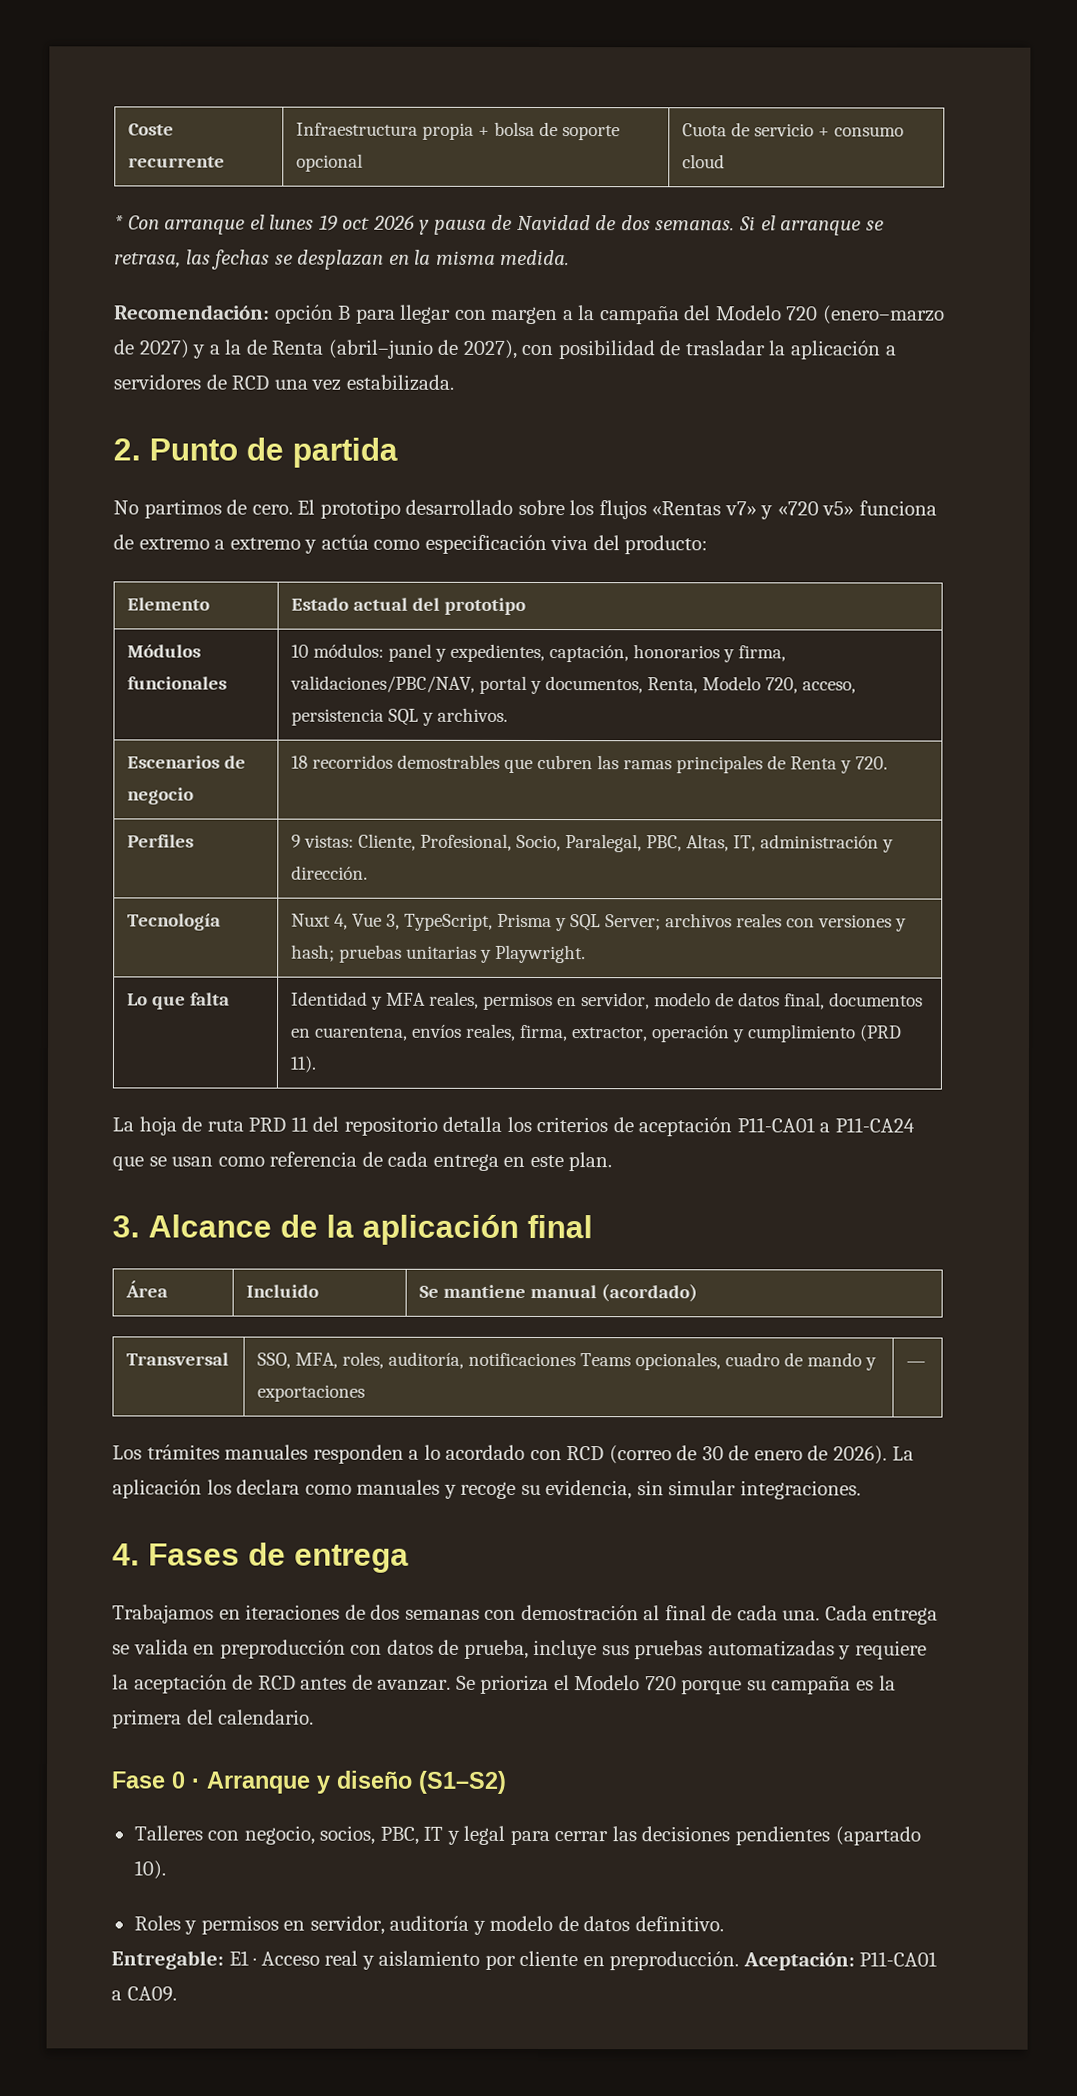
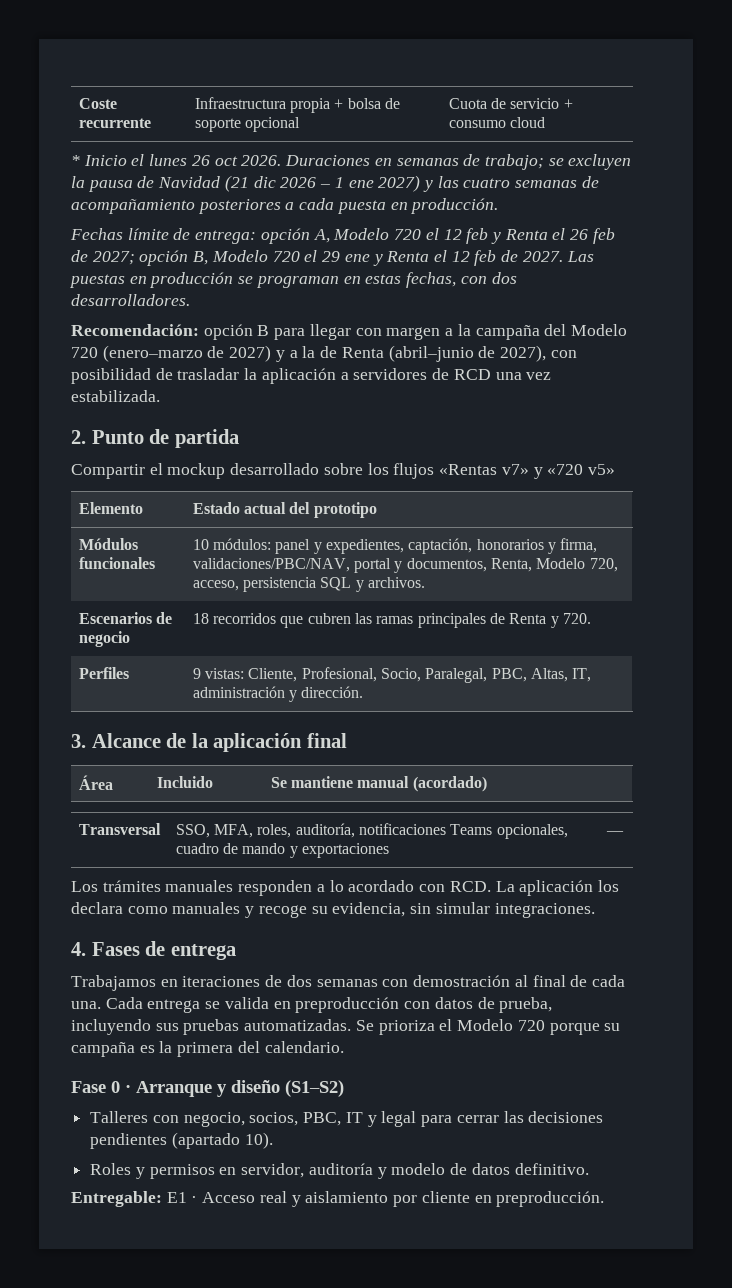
[127,214,884,236] [114,249,571,270] Con arranque el lunes 19 oct 2026 y pausa de Navidad de dos semanas. Si el arranque se retrasa, las fechas se desplazan en la misma medida. -> [83,154,632,170] [71,175,599,192] [71,198,499,214] [70,228,615,244] [71,250,594,266] [69,272,517,288] [71,294,190,306] Inicio el lunes 26 oct 2026. Duraciones en semanas de trabajo; se excluyen la pausa de Navidad (21 dic 2026 – 1 ene 2027) y las cuatro semanas de acompañamiento posteriores a cada puesta en producción. // Fechas límite de entrega: opción A, Modelo 720 el 12 feb y Renta el 26 feb de 2027; opción B, Modelo 720 el 29 ene y Renta el 12 feb de 2027. Las puestas en producción se programan en estas fechas, con dos desarrolladores.
[113,499,401,519] No partimos de cero. El prototipo -> [71,463,226,479] Compartir el mockup
[859,500,938,516] [113,534,709,555] funciona de extremo a extremo y actúa como especificación viva del producto: -> (615, 469) none
[397,754,501,769] demostrables -> (277, 618) none
[127,913,222,931] [291,913,907,932] [291,944,587,964] [127,992,231,1010] [291,991,923,1011] [291,1023,902,1043] [290,1055,317,1073] [112,1116,916,1137] [112,1151,613,1172] // Tecnología | Nuxt 4, Vue 3, TypeScript, Prisma y SQL Server; archivos reales con versiones y hash; pruebas unitarias y Playwright. // Lo que falta | Identidad y MFA reales, permisos en servidor, modelo de datos final, documentos en cuarentena, envíos reales, firma, extractor, operación y cumplimiento (PRD 11). // La hoja de ruta PRD 11 del repositorio detalla los criterios de aceptación P11-CA01 a P11-CA24 que se usan como referencia de cada entrega en este plan. -> (364, 692) none
[566,1445,888,1465] RCD (correo de 30 de enero de 2026). -> [449,881,491,892] RCD.
[533,1639,598,1660] incluye -> [71,1019,151,1035] incluyendo
[707,1640,927,1660] [112,1674,452,1694] automatizadas y requiere la aceptación de RCD antes de avanzar. -> [244,1019,352,1031] automatizadas.
[742,1951,938,1971] [111,1986,177,2002] Aceptación: P11-CA01 a CA09. -> (605, 1199) none

